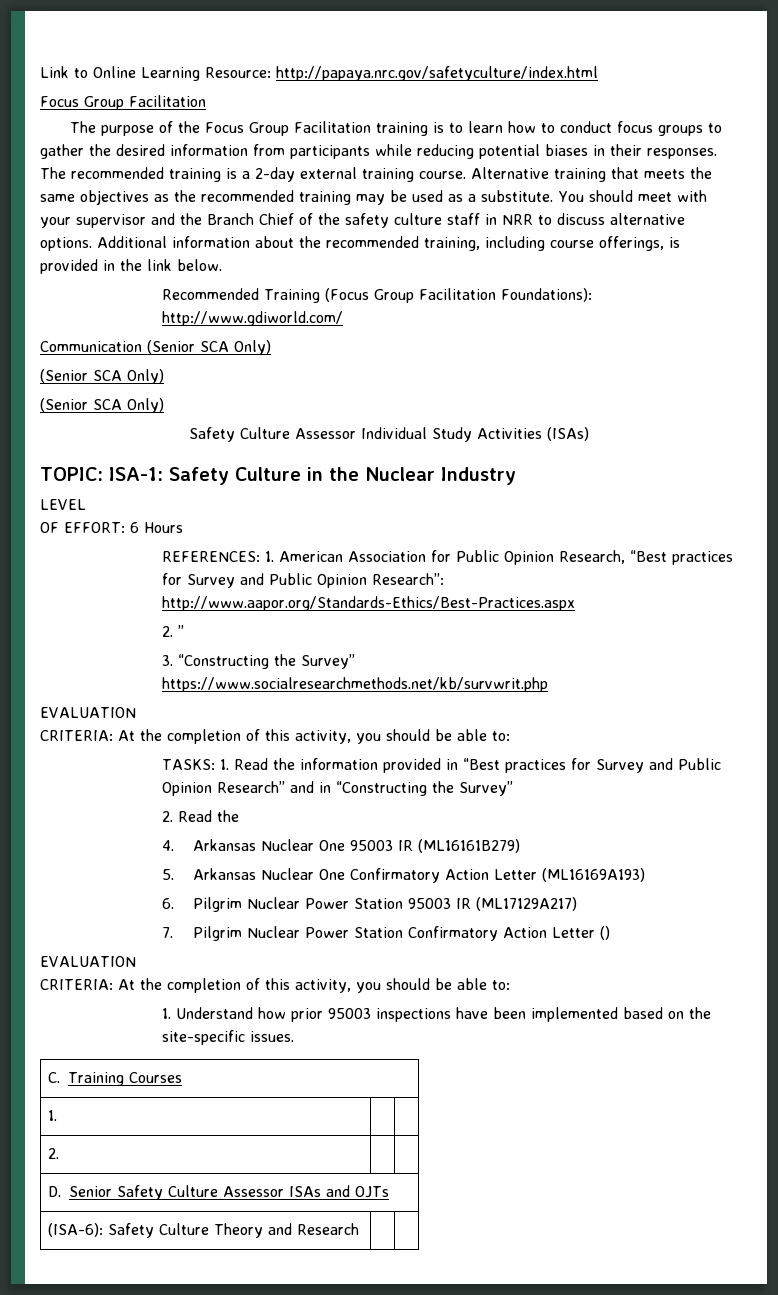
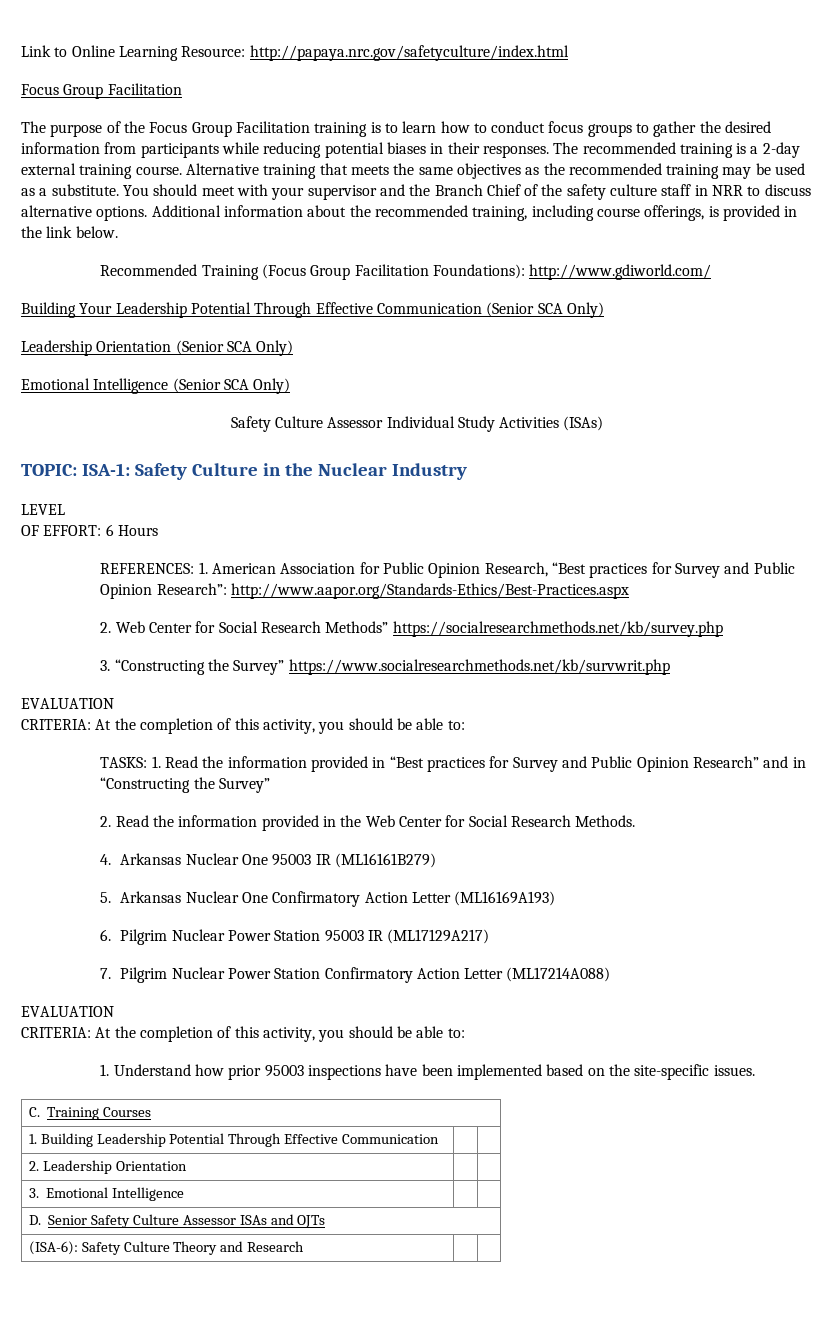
(344, 318) none -> [21,302,373,318] Building Your Leadership Potential Through Effective
[40,369,164,384] (Senior SCA Only) // -> [21,340,294,356] [21,378,169,394] Leadership Orientation (Senior SCA Only) // Emotional Intelligence
[178,625,185,637] ” -> [115,621,723,637] Web Center for Social Research Methods” https://socialresearchmethods.net/kb/survey.php
(240, 816) none -> [178,815,636,831] information provided in the Web Center for Social Research Methods.
[599,926,610,940] () -> [506,967,611,982] (ML17214A088)
[47,1148,59,1159] | | // 2. -> [40,1133,440,1147] [28,1160,187,1174] [28,1187,184,1201] Building Leadership Potential Through Effective Communication | | // 2. Leadership Orientation | | // 3. Emotional Intelligence

